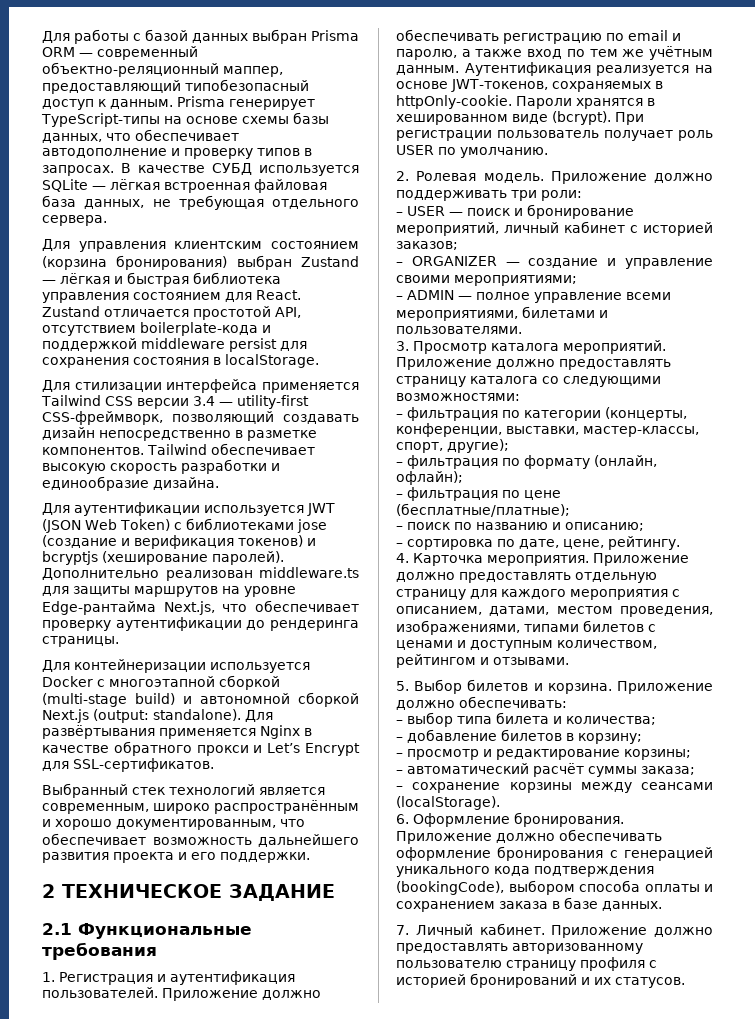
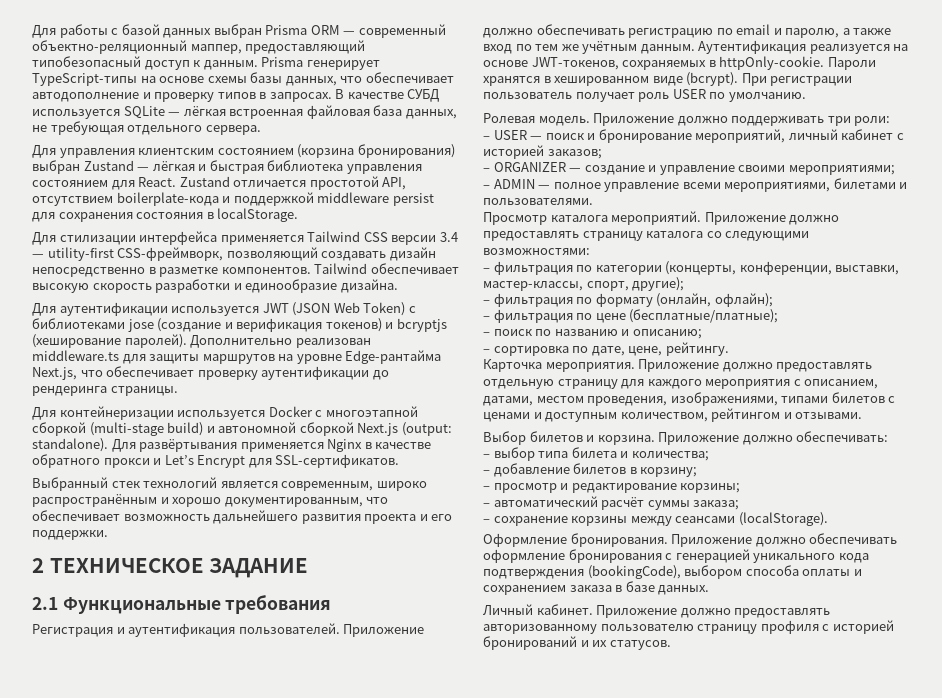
[42,972,55,982] 1. -> (332, 604) none
[396,171,409,181] 2. -> (806, 97) none
[396,341,409,351] 3. -> (593, 201) none
[396,553,409,563] 4. -> (729, 349) none
[396,681,409,691] 5. -> (863, 415) none
[396,814,409,824] 6. -> (828, 519) none
[396,925,409,935] 7. -> (710, 590) none

